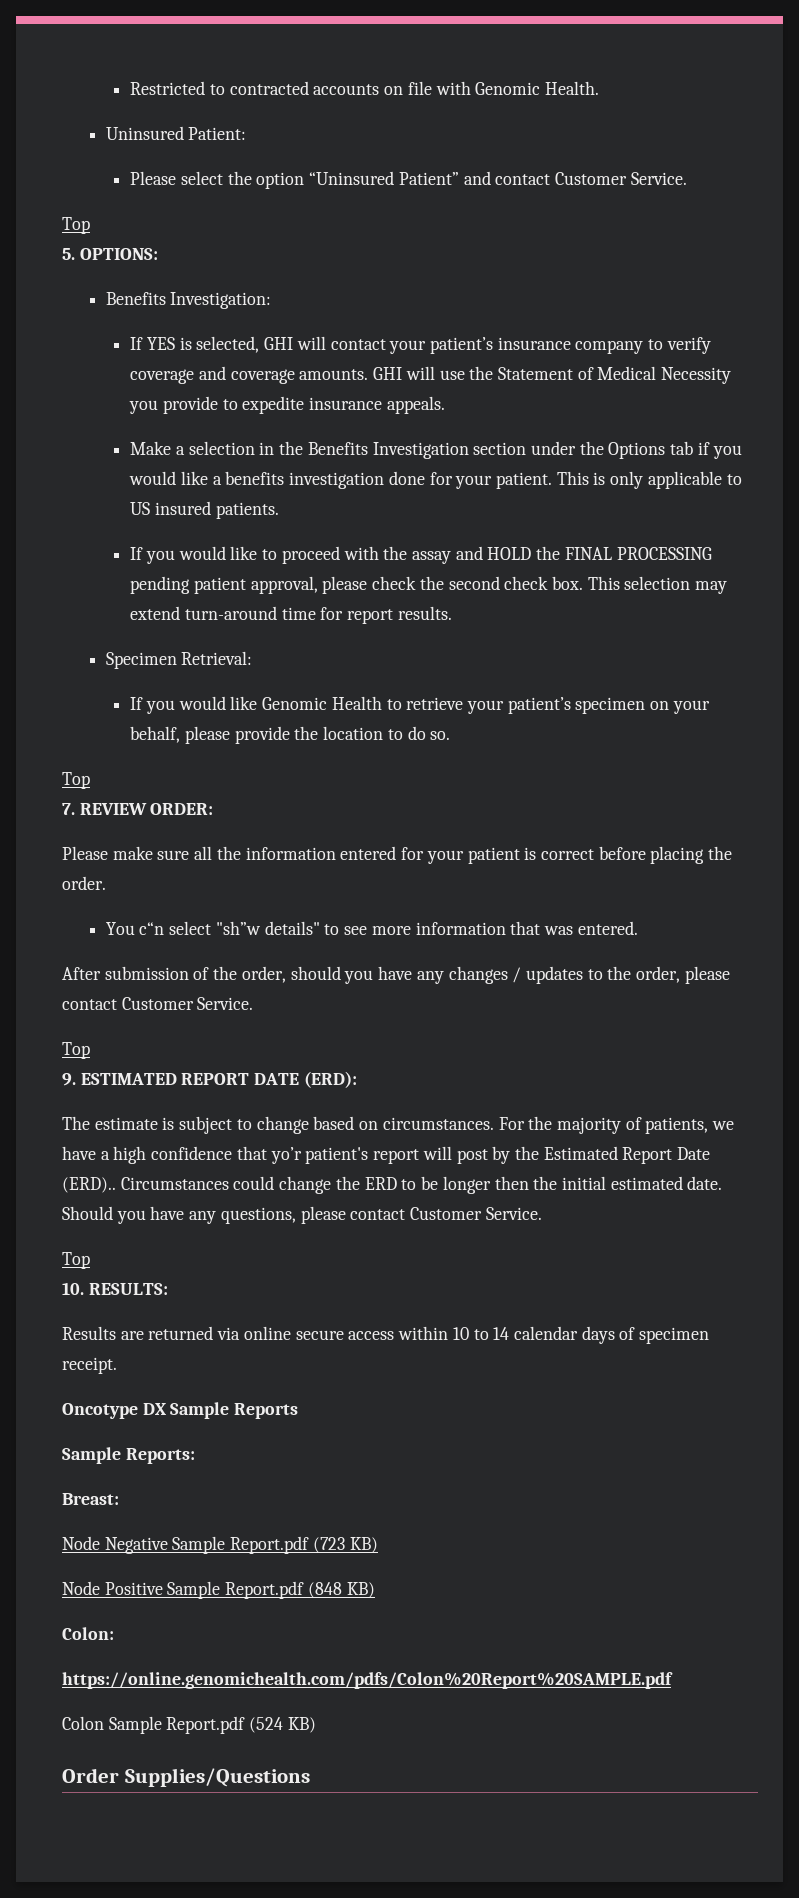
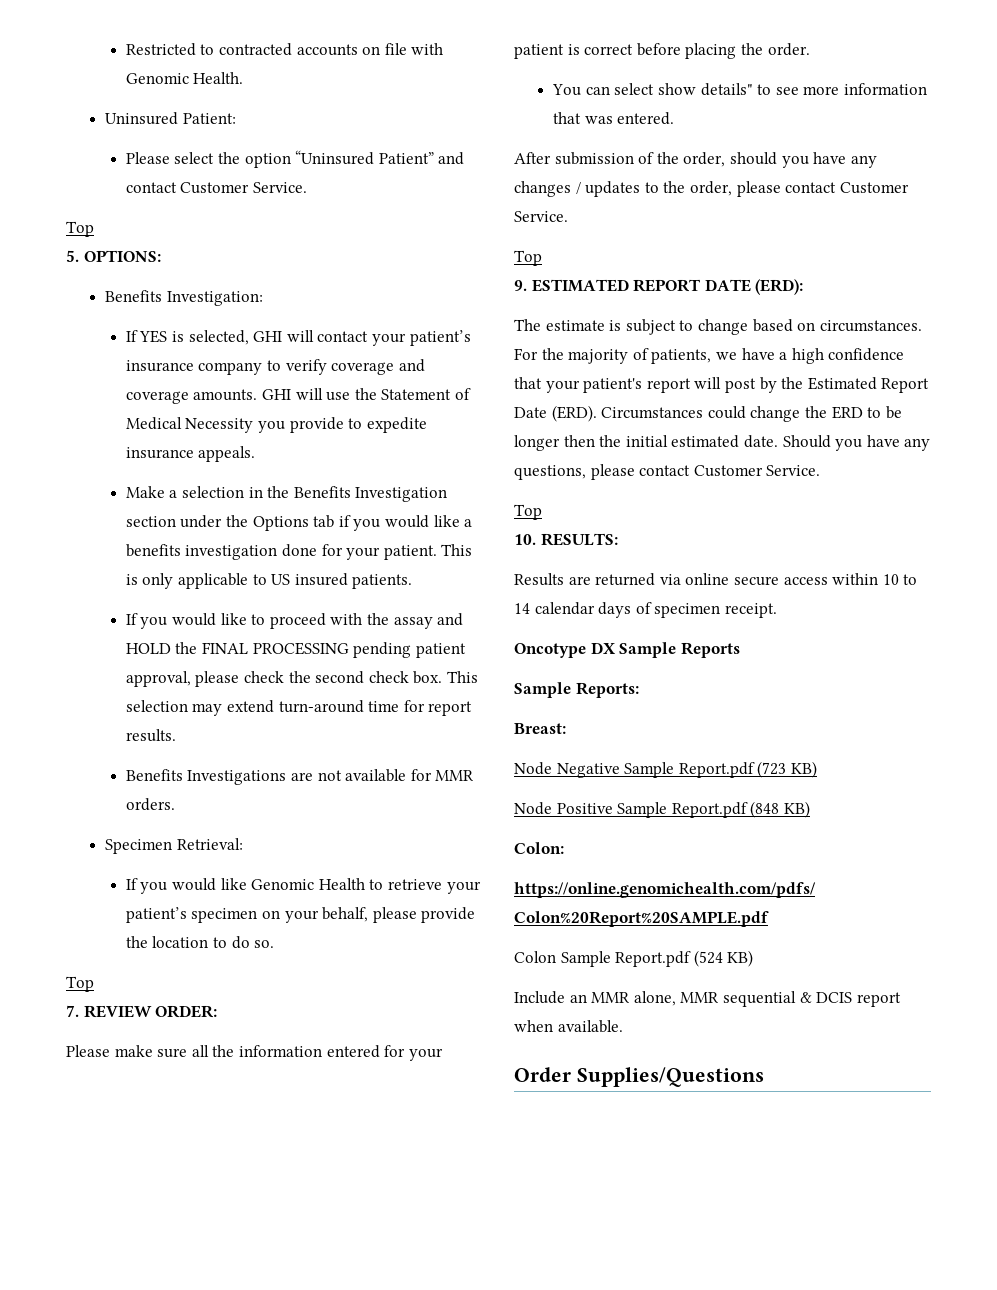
(452, 613) none -> [125,769,475,785] [125,798,175,811] // Benefits Investigations are not available for MMR orders.
[139,921,261,935] c“n select "sh”w -> [585,83,697,95] can select show
[270,1147,302,1164] yo’r -> [545,380,580,393] your
[62,1177,116,1193] (ERD).. -> [551,405,597,422] (ERD).
(316, 1725) none -> [514,991,901,1007] [514,1020,623,1033] // Include an MMR alone, MMR sequential & DCIS report when available.

